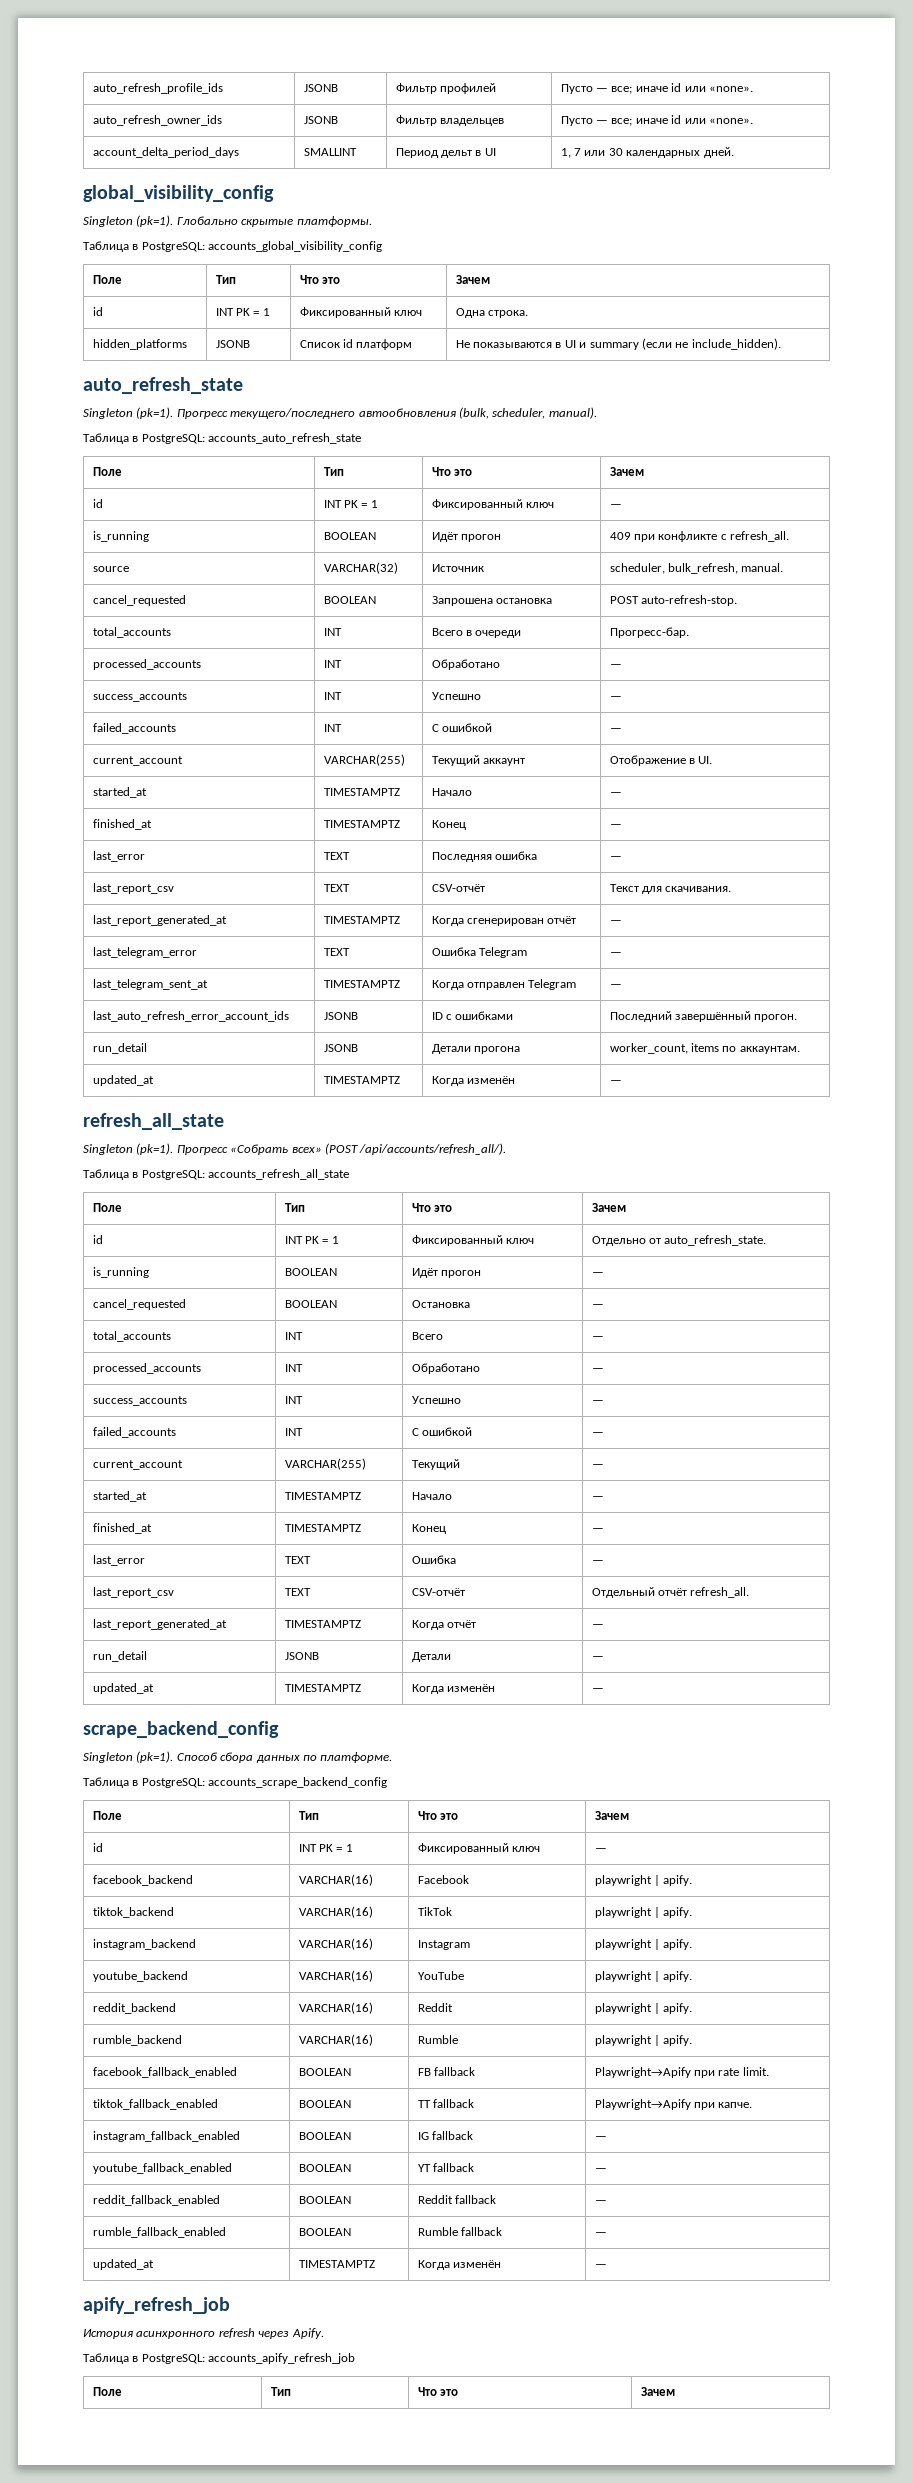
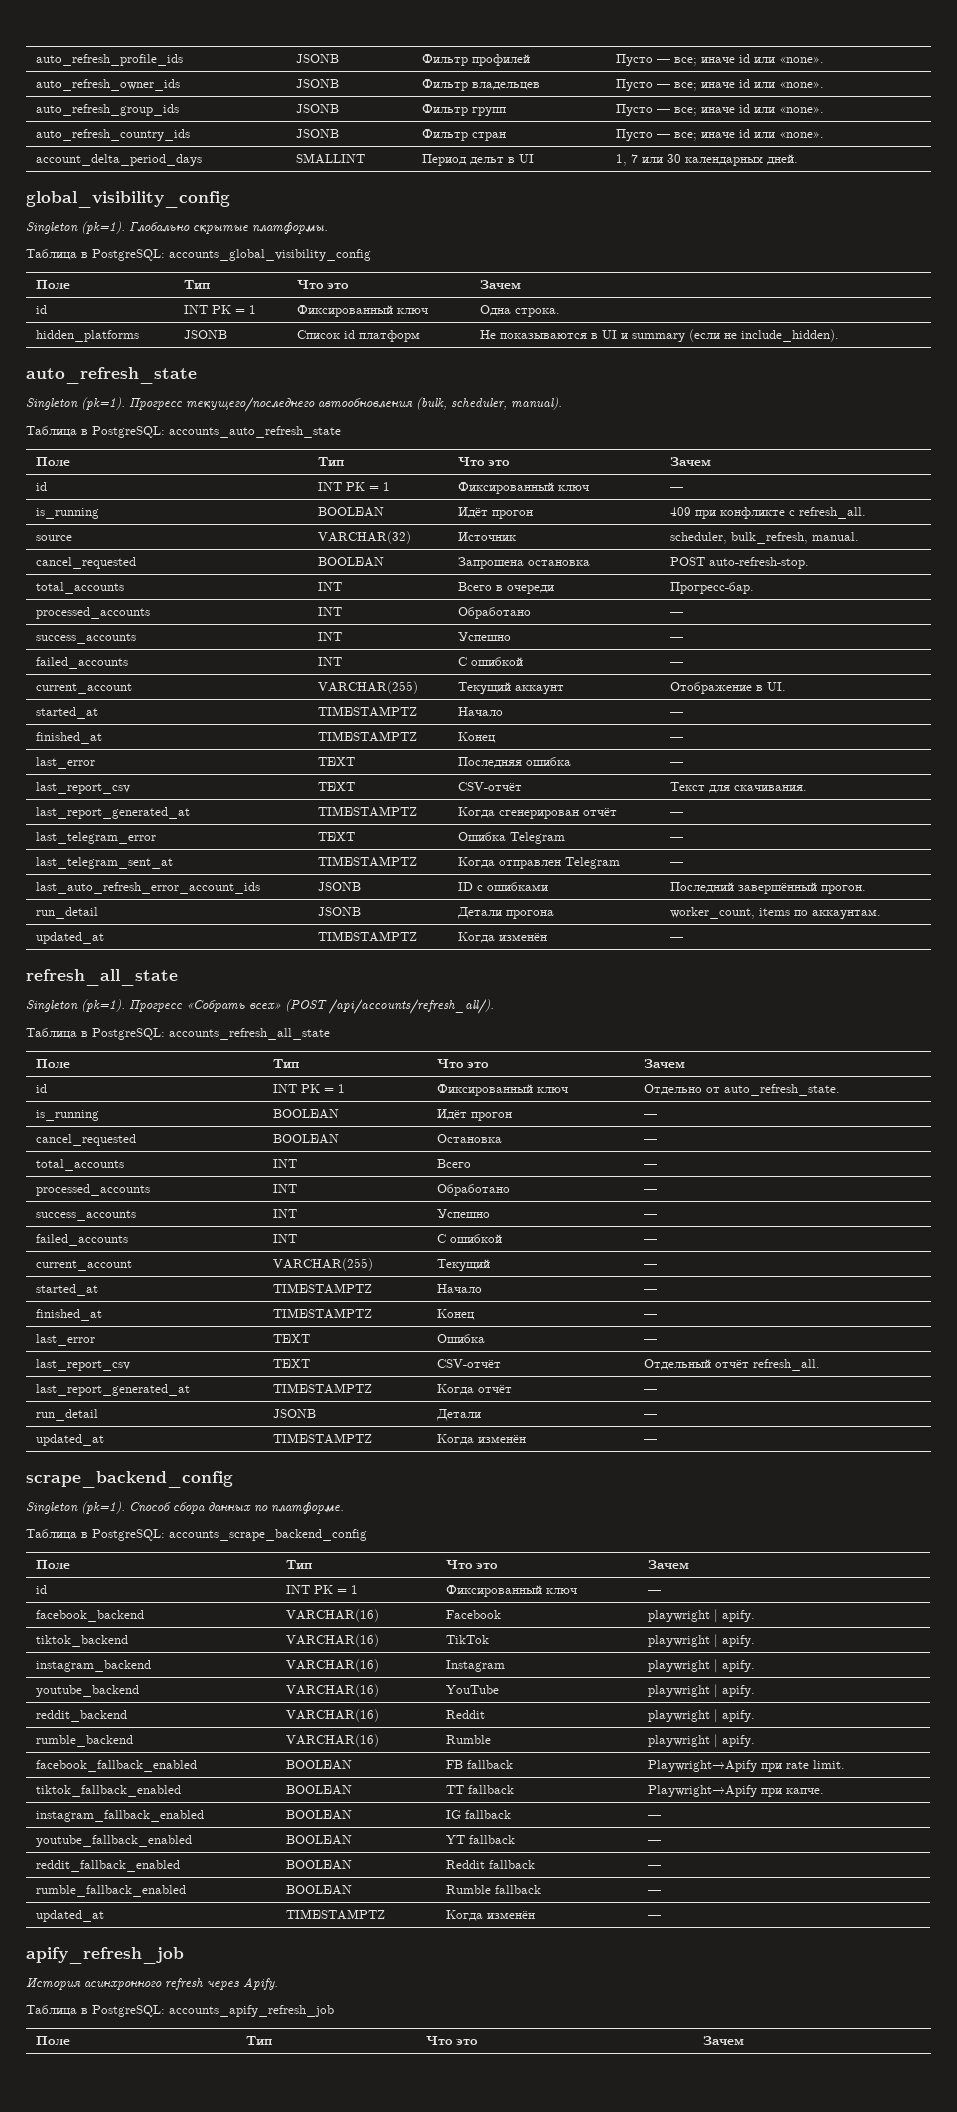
(753, 121) none -> [36,104,180,116] [296,104,340,113] [422,104,507,117] [616,104,825,117] [36,129,191,141] [296,129,340,138] [422,129,507,141] [616,129,825,142] // auto_refresh_group_ids | JSONB | Фильтр групп | Пусто — все; иначе id или «none». // auto_refresh_country_ids | JSONB | Фильтр стран | Пусто — все; иначе id или «none».

